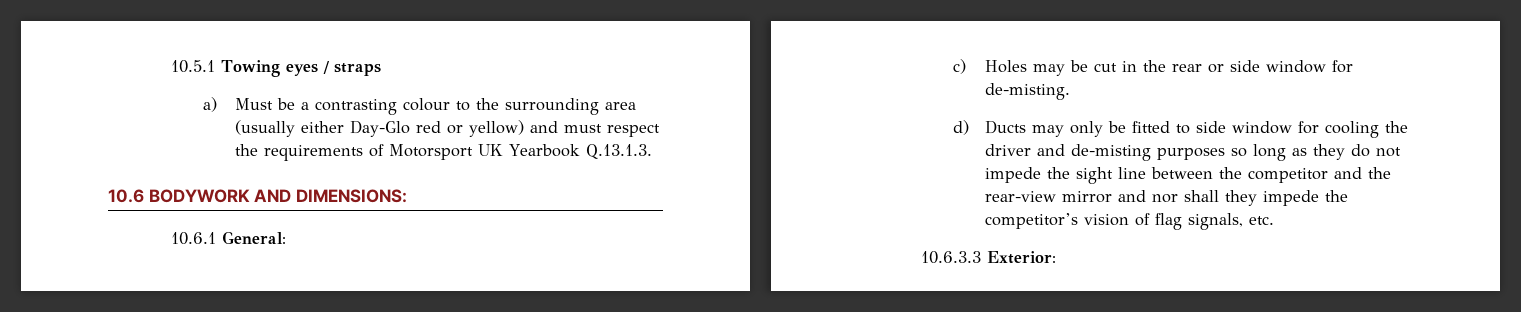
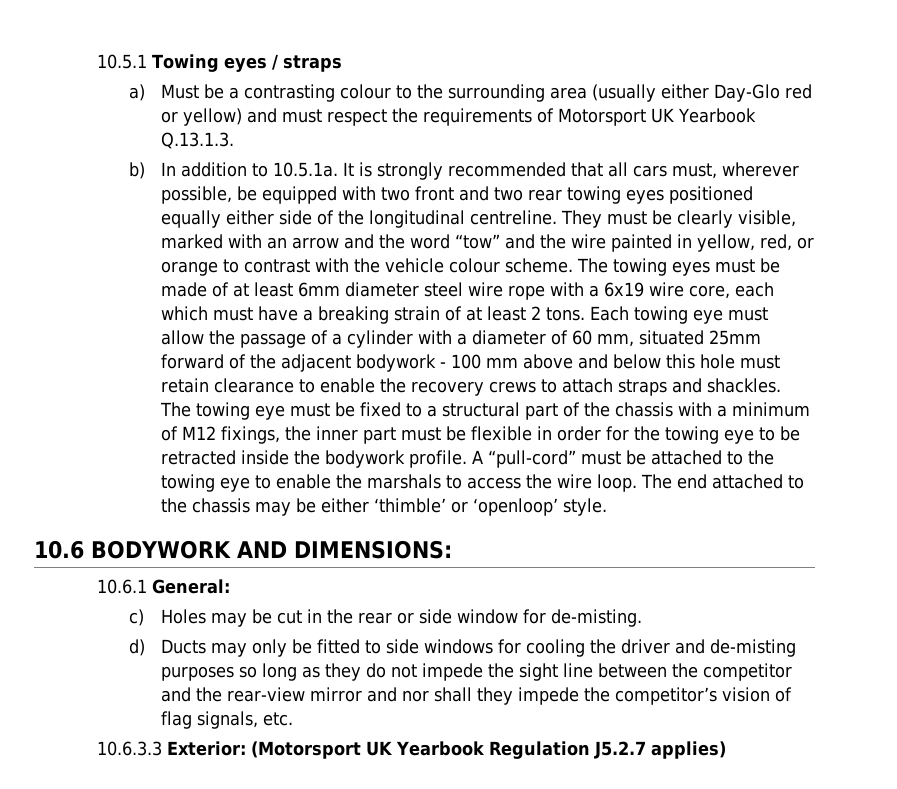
(652, 151) none -> [129,162,799,180] [160,186,753,204] [160,210,796,228] [160,234,814,252] [160,258,780,276] [160,282,774,300] [160,306,768,324] [160,330,761,348] [160,354,780,372] [160,378,781,396] [159,402,810,420] [160,426,800,444] [160,450,774,468] [160,474,804,492] [160,498,607,516] // b) In addition to 10.5.1a. It is strongly recommended that all cars must, wherever possible, be equipped with two front and two rear towing eyes positioned equally either side of the longitudinal centreline. They must be clearly visible, marked with an arrow and the word “tow” and the wire painted in yellow, red, or orange to contrast with the vehicle colour scheme. The towing eyes must be made of at least 6mm diameter steel wire rope with a 6x19 wire core, each which must have a breaking strain of at least 2 tons. Each towing eye must allow the passage of a cylinder with a diameter of 60 mm, situated 25mm forward of the adjacent bodywork - 100 mm above and below this hole must retain clearance to enable the recovery crews to attach straps and shackles. The towing eye must be fixed to a structural part of the chassis with a minimum of M12 fixings, the inner part must be flexible in order for the towing eye to be retracted inside the bodywork profile. A “pull-cord” must be attached to the towing eye to enable the marshals to access the wire loop. The end attached to the chassis may be either ‘thimble’ or ‘openloop’ style.
[1231,121,1292,134] window -> [423,639,493,654] windows
(1057, 257) none -> [251,741,727,759] (Motorsport UK Yearbook Regulation J5.2.7 applies)

